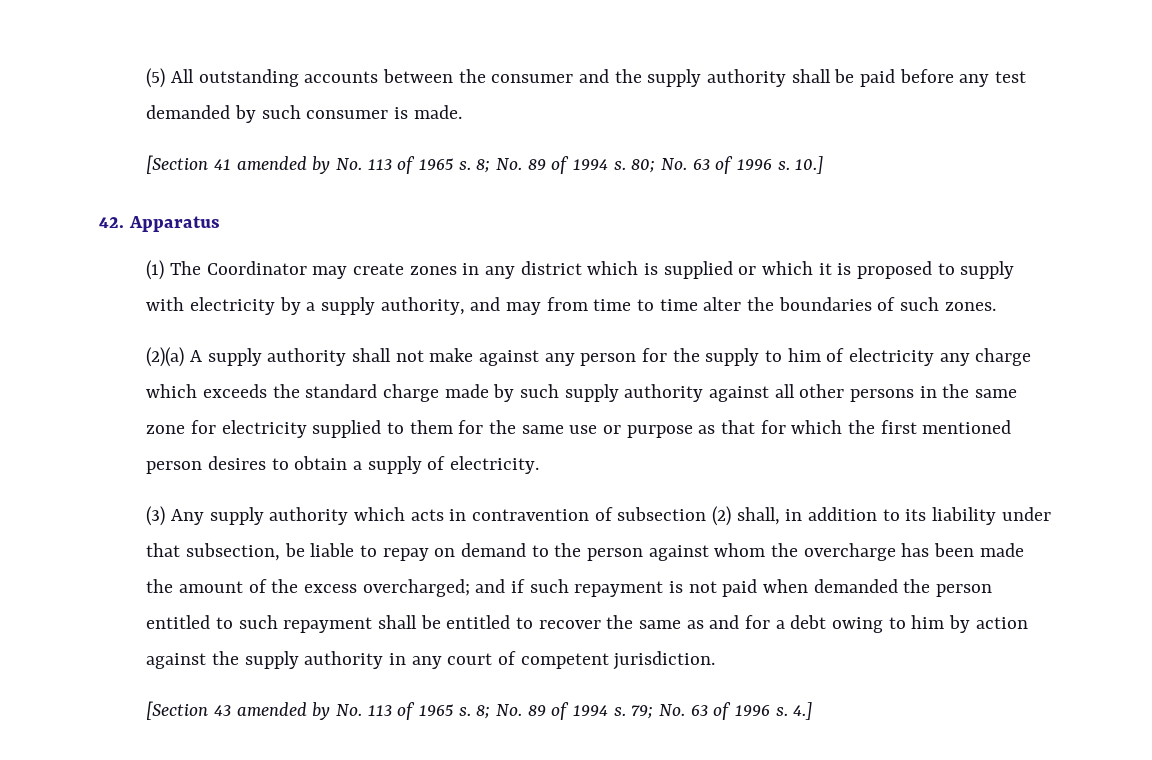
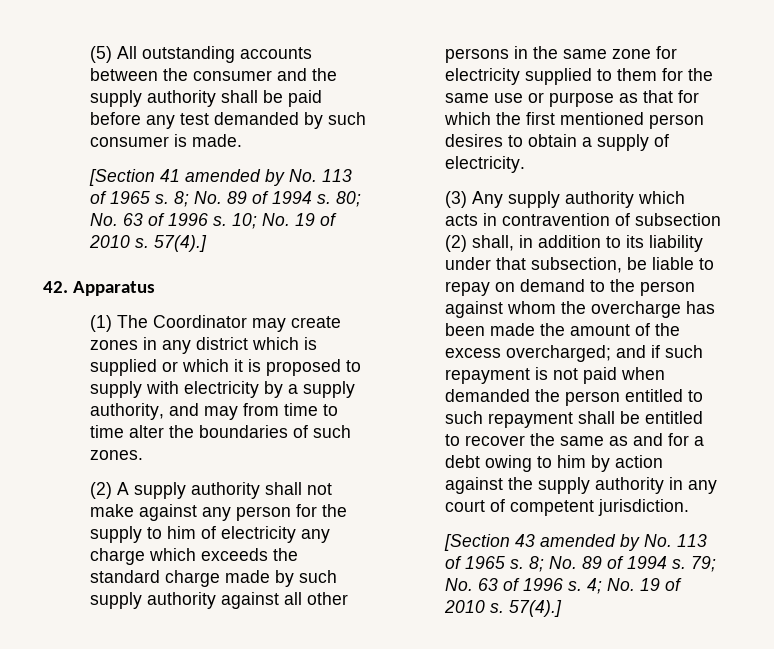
[795,156,824,174] 10.] -> [232,213,338,229] [89,235,208,252] 10; No. 19 of 2010 s. 57(4).]
[146,347,185,367] (2)(a) -> [90,482,113,499] (2)
[793,702,813,720] 4.] -> [587,578,683,594] [444,600,563,617] 4; No. 19 of 2010 s. 57(4).]

